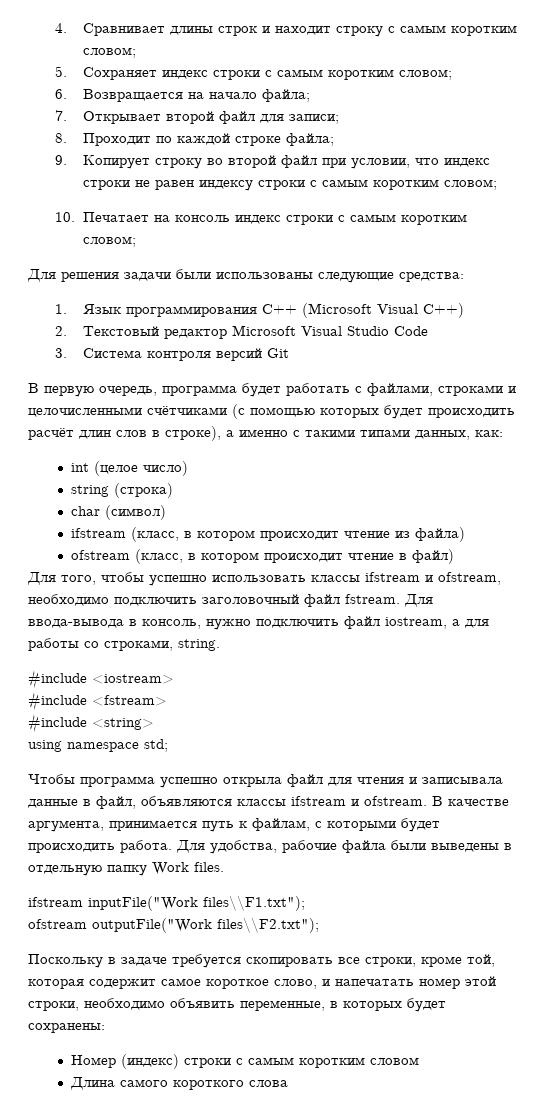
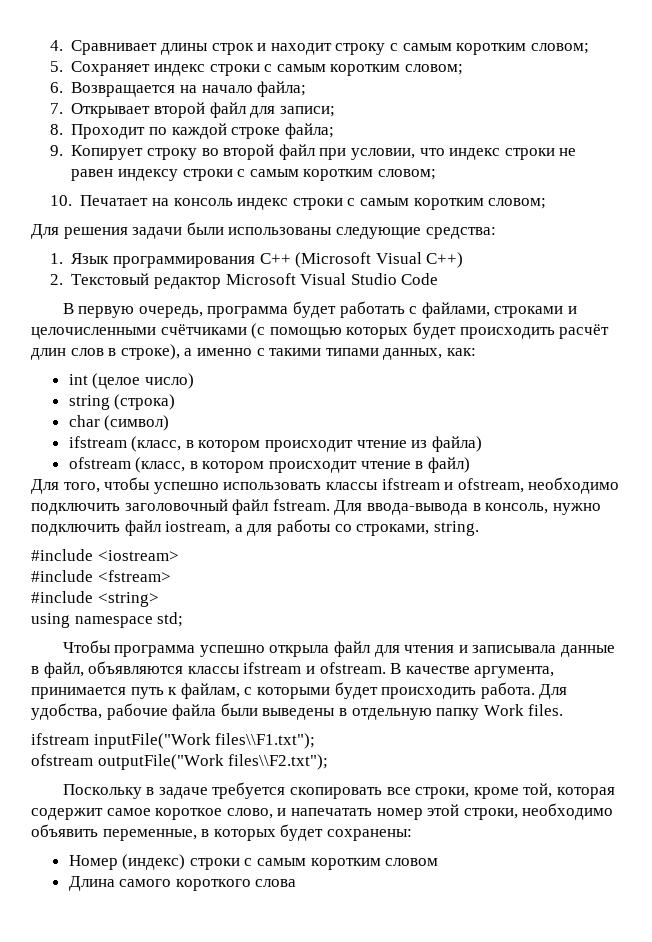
[55,348,289,361] // 3. Система контроля версий Git -> (439, 279) none

